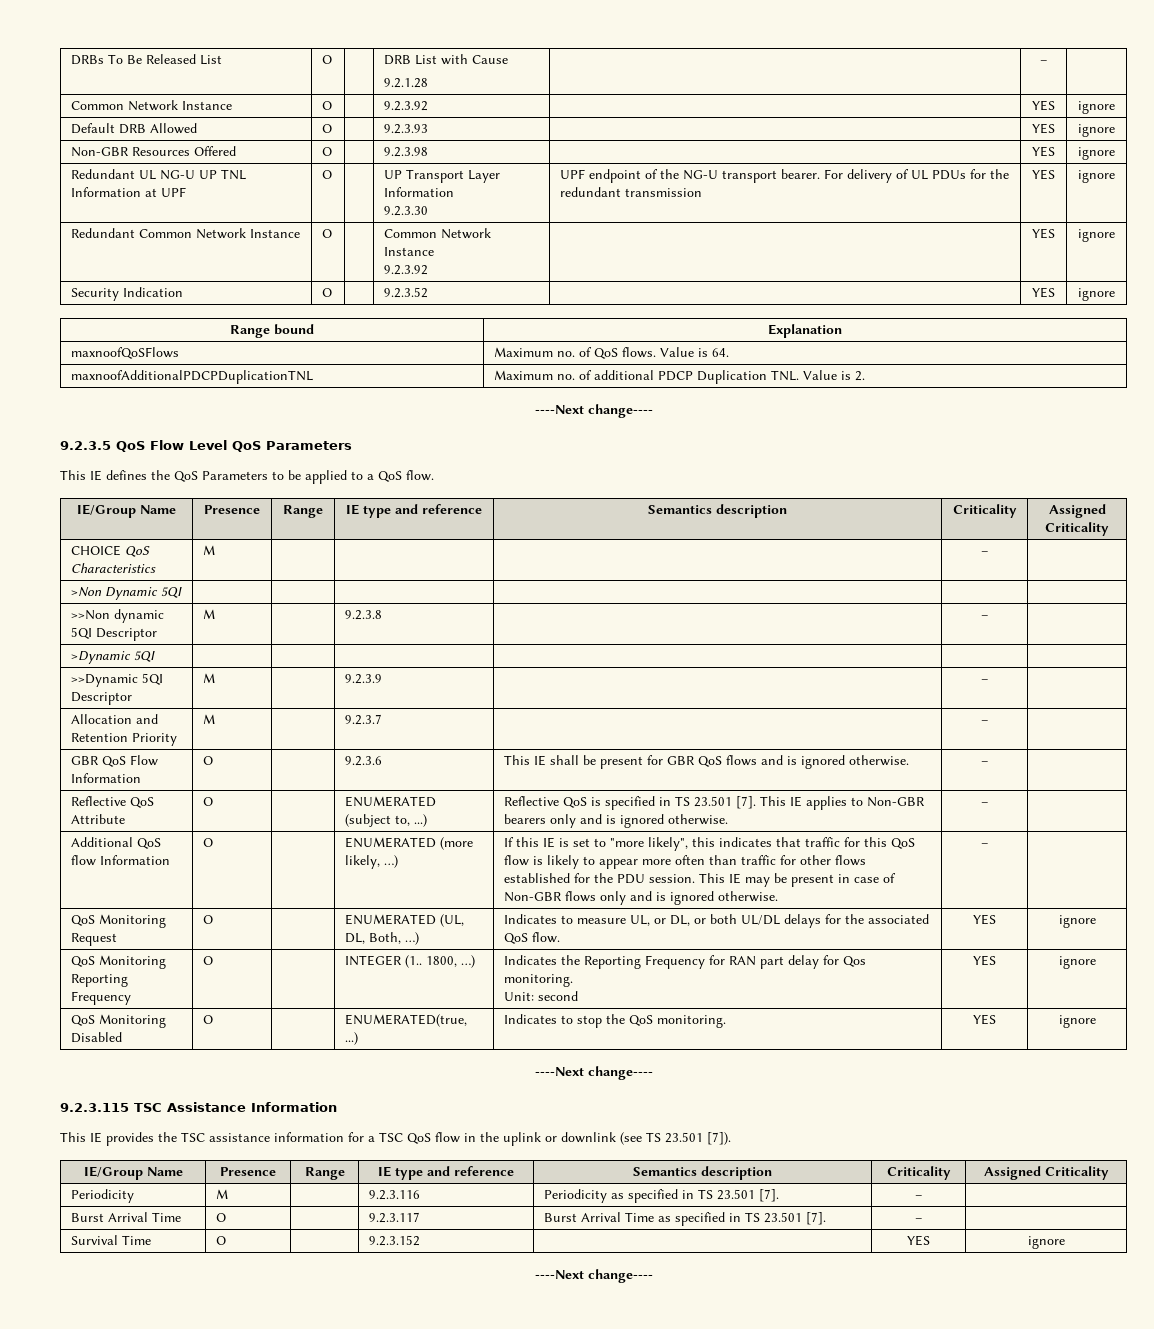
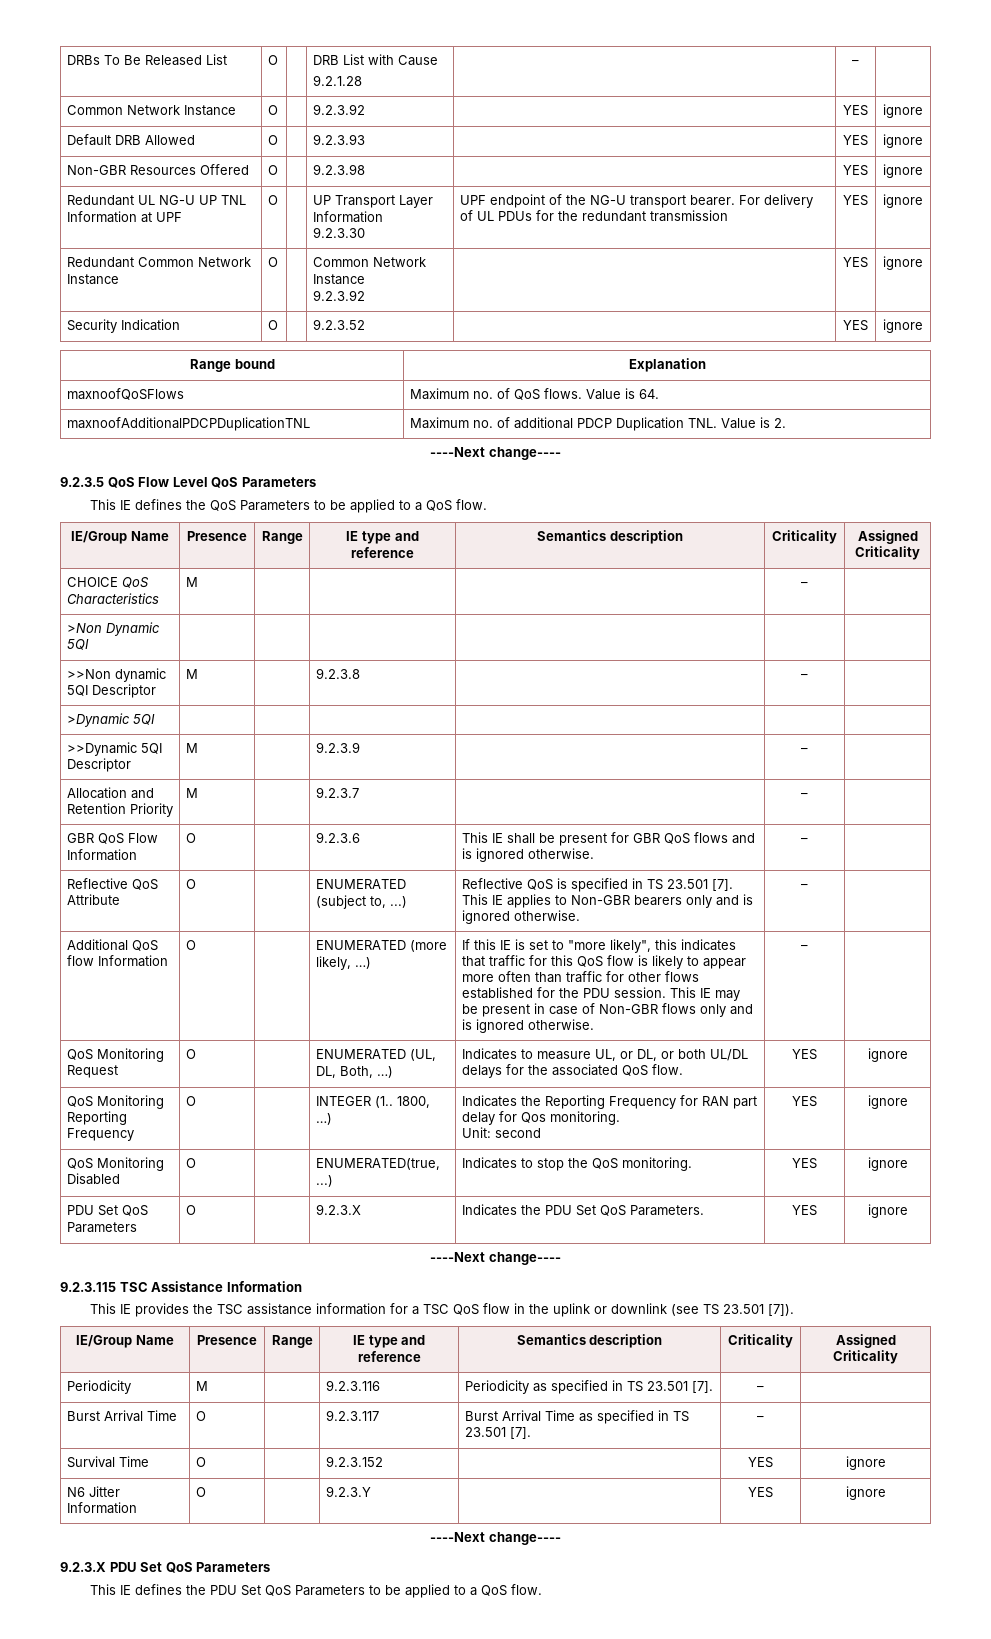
(1096, 1021) none -> [66,1205,148,1216] [66,1222,137,1233] [185,1205,196,1215] [315,1204,361,1215] [461,1204,704,1216] [792,1205,817,1216] [867,1204,908,1218] // PDU Set QoS Parameters | O | | 9.2.3.X | Indicates the PDU Set QoS Parameters. | YES | ignore
[534,1269,653,1283] // ----Next change---- -> [66,1486,120,1497] [66,1502,137,1514] [195,1487,206,1497] [325,1486,371,1497] [748,1487,773,1498] [845,1486,886,1500] [430,1532,561,1545] [60,1562,271,1573] [90,1584,543,1598] // N6 Jitter Information | O | | 9.2.3.Y | | YES | ignore // ----Next change---- // 9.2.3.X PDU Set QoS Parameters // This IE defines the PDU Set QoS Parameters to be applied to a QoS flow.

